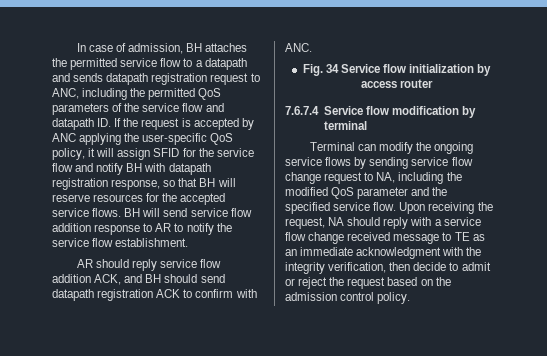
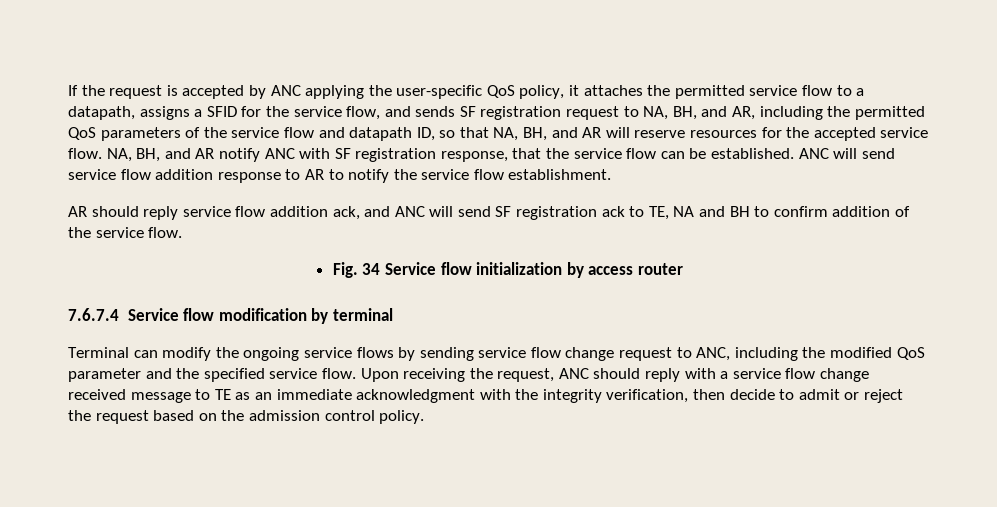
[76,43,248,54] [52,58,247,70] [52,73,260,85] [52,88,222,100] [52,103,224,115] [52,118,112,130] In case of admission, BH attaches the permitted service flow to a datapath and sends datapath registration request to ANC, including the permitted QoS parameters of the service flow and datapath ID. -> (68, 90) none
[96,148,254,160] [52,163,211,175] [52,178,216,190] will assign SFID for the service flow and notify BH with datapath registration response, so that BH -> [583,85,865,99] [68,106,925,120] [68,127,602,141] attaches the permitted service flow to a datapath, assigns a SFID for the service flow, and sends SF registration request to NA, BH, and AR, including the permitted QoS parameters of the service flow and datapath ID, so that NA, BH, and AR
[92,208,141,217] flows. BH -> [68,148,829,162] flow. NA, BH, and AR notify ANC with SF registration response, that the service flow can be established. ANC
[94,274,225,285] [52,289,257,301] [285,43,312,52] ACK, and BH should send datapath registration ACK to confirm with ANC. -> [332,206,910,220] [68,227,183,238] ack, and ANC will send SF registration ack to TE, NA and BH to confirm addition of the service flow.
[376,172,396,183] NA, -> [696,347,731,361] ANC,
[328,217,345,226] NA -> [558,368,589,379] ANC

